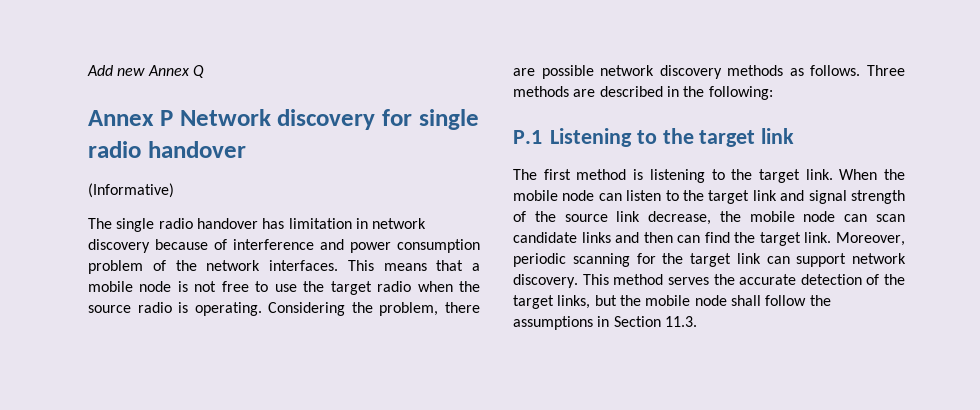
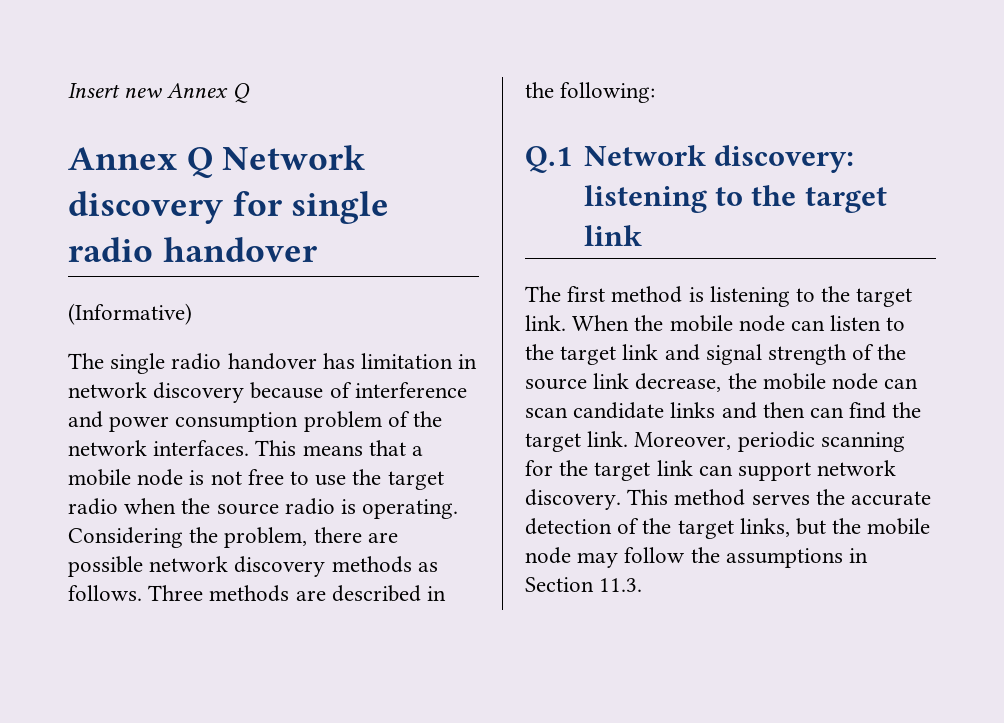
[87,65,113,76] Add -> [68,83,120,98] Insert
[159,110,173,126] P -> [186,147,213,178] Q
[513,128,632,147] P.1 Listening -> [525,145,854,173] [583,185,707,213] Q.1 Network discovery: listening
[730,295,761,306] shall -> [577,552,619,568] may

